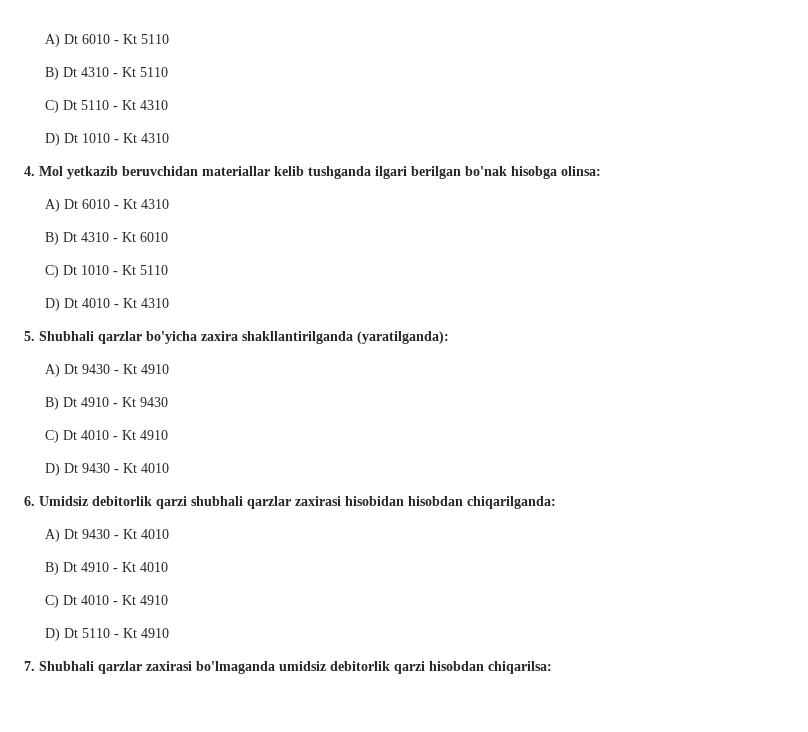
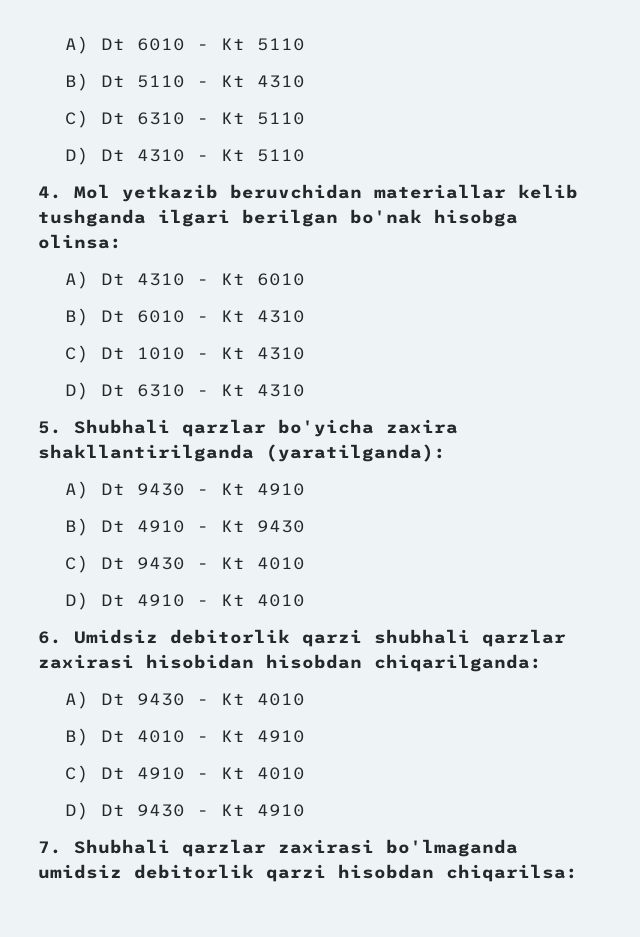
[80,67,168,77] [44,100,168,113] [44,133,169,146] 4310 - Kt 5110 // C) Dt 5110 - Kt 4310 // D) Dt 1010 - Kt 4310 -> [137,75,306,88] [65,110,306,128] [65,147,306,165] 5110 - Kt 4310 // C) Dt 6310 - Kt 5110 // D) Dt 4310 - Kt 5110
[81,199,169,209] [44,232,168,245] 6010 - Kt 4310 // B) Dt 4310 - Kt 6010 -> [137,273,306,286] [65,308,306,326] 4310 - Kt 6010 // B) Dt 6010 - Kt 4310
[139,265,168,275] [44,298,110,311] 5110 // D) Dt 4010 -> [257,347,306,360] [65,382,186,400] 4310 // D) Dt 6310
[80,430,168,440] [44,463,110,476] 4010 - Kt 4910 // D) Dt 9430 -> [137,557,306,570] [65,592,186,610] 9430 - Kt 4010 // D) Dt 4910
[80,562,168,572] [44,595,168,608] [44,628,110,641] 4910 - Kt 4010 // C) Dt 4010 - Kt 4910 // D) Dt 5110 -> [137,730,306,743] [65,765,306,783] [65,802,186,820] 4010 - Kt 4910 // C) Dt 4910 - Kt 4010 // D) Dt 9430

